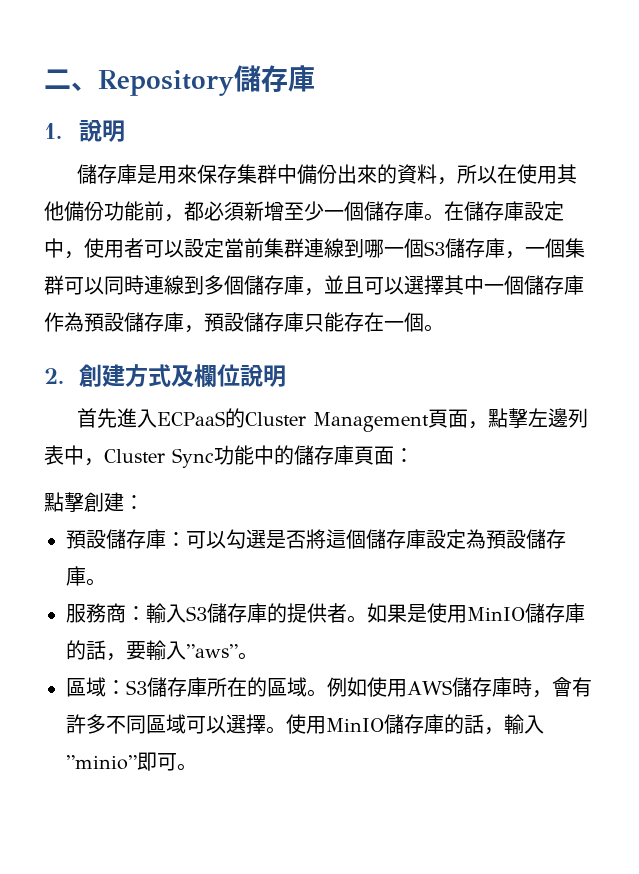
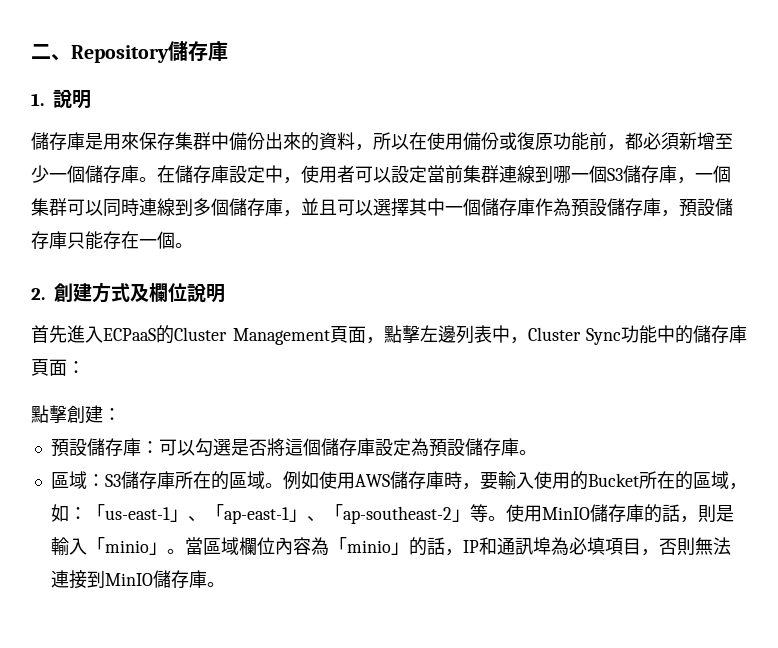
[556,164,577,184] [44,201,104,222] 其他備份 -> [463,132,553,151] 備份或復原
[66,603,585,624] [66,640,258,661] // 服務商：輸入S3儲存庫的提供者。如果是使用MinIO儲存庫的話，要輸入”aws”。 -> (537, 452) none
[551,677,592,697] [66,714,266,734] 會有許多不同區域可以選擇 -> [479,471,747,490] [50,504,488,524] 要輸入使用的Bucket所在的區域，如：「us-east-1」、「ap-east-1」、「ap-southeast-2」等
[504,714,544,735] [66,752,177,771] 輸入”minio”即可 -> [697,504,734,523] [50,537,731,556] [50,570,207,589] 則是輸入「minio」。當區域欄位內容為「minio」的話，IP和通訊埠為必填項目，否則無法連接到MinIO儲存庫

